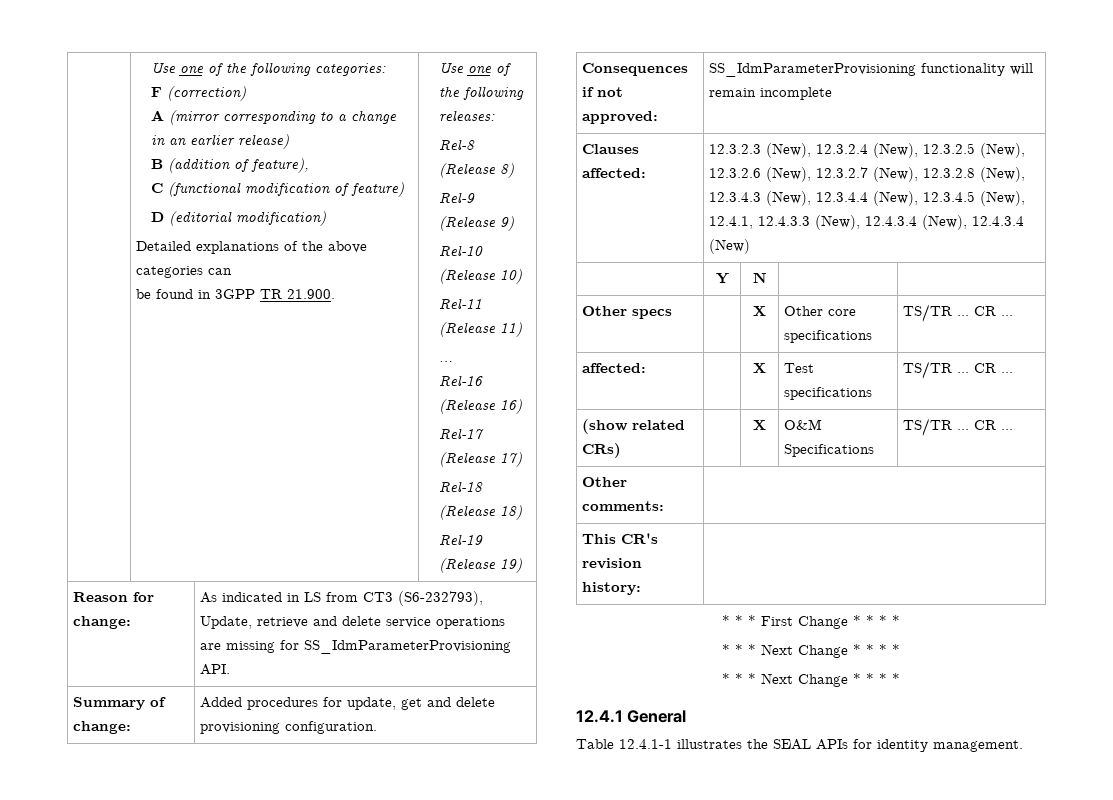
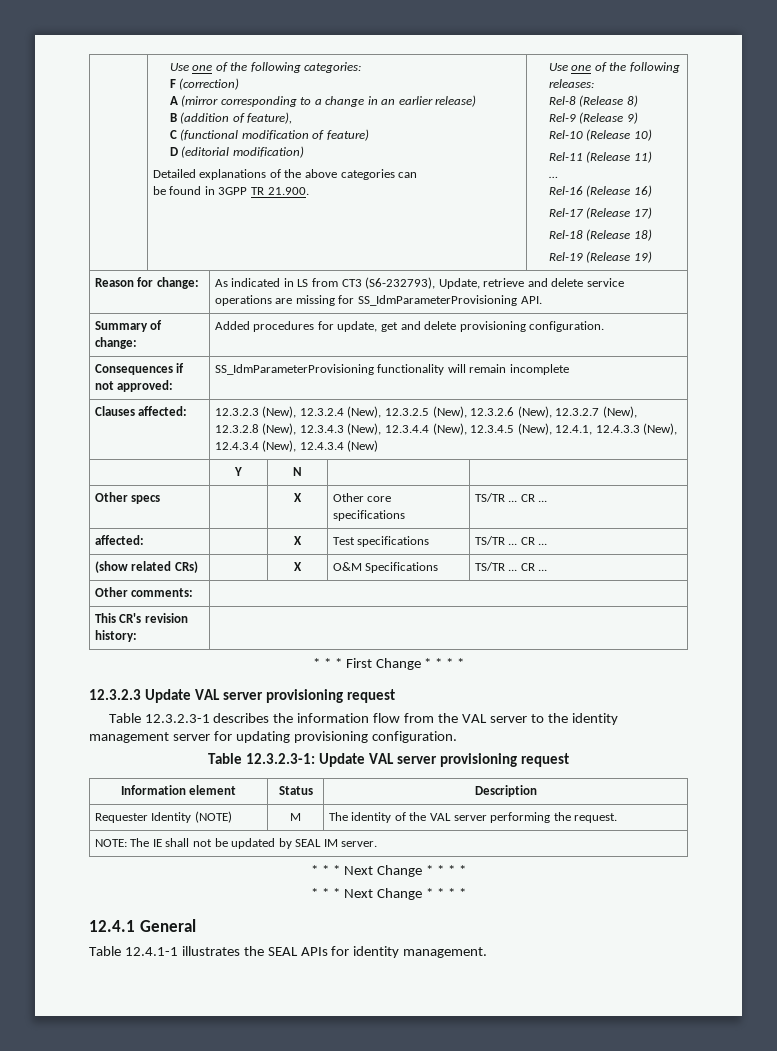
(900, 620) none -> [89,689,395,703] [108,713,618,725] [89,731,457,743] [208,753,569,767] [120,785,237,795] [278,786,313,795] [474,785,537,797] [94,811,232,823] [290,813,301,821] [328,812,618,823] [94,838,378,849] // 12.3.2.3 Update VAL server provisioning request // Table 12.3.2.3-1 describes the information flow from the VAL server to the identity management server for updating provisioning configuration. // Table 12.3.2.3-1: Update VAL server provisioning request // Information element | Status | Description // Requester Identity (NOTE) | M | The identity of the VAL server performing the request. // NOTE: The IE shall not be updated by SEAL IM server.

